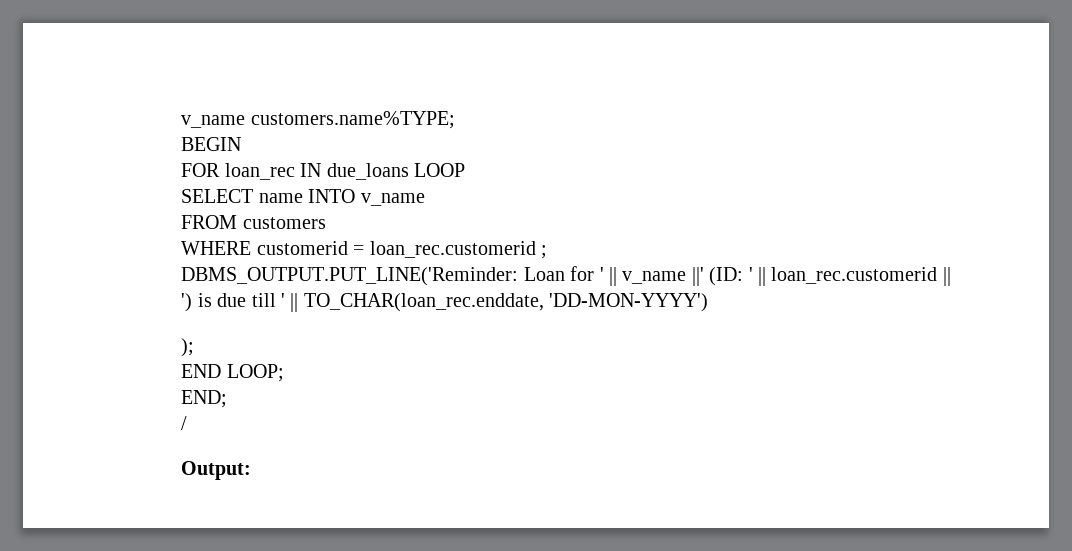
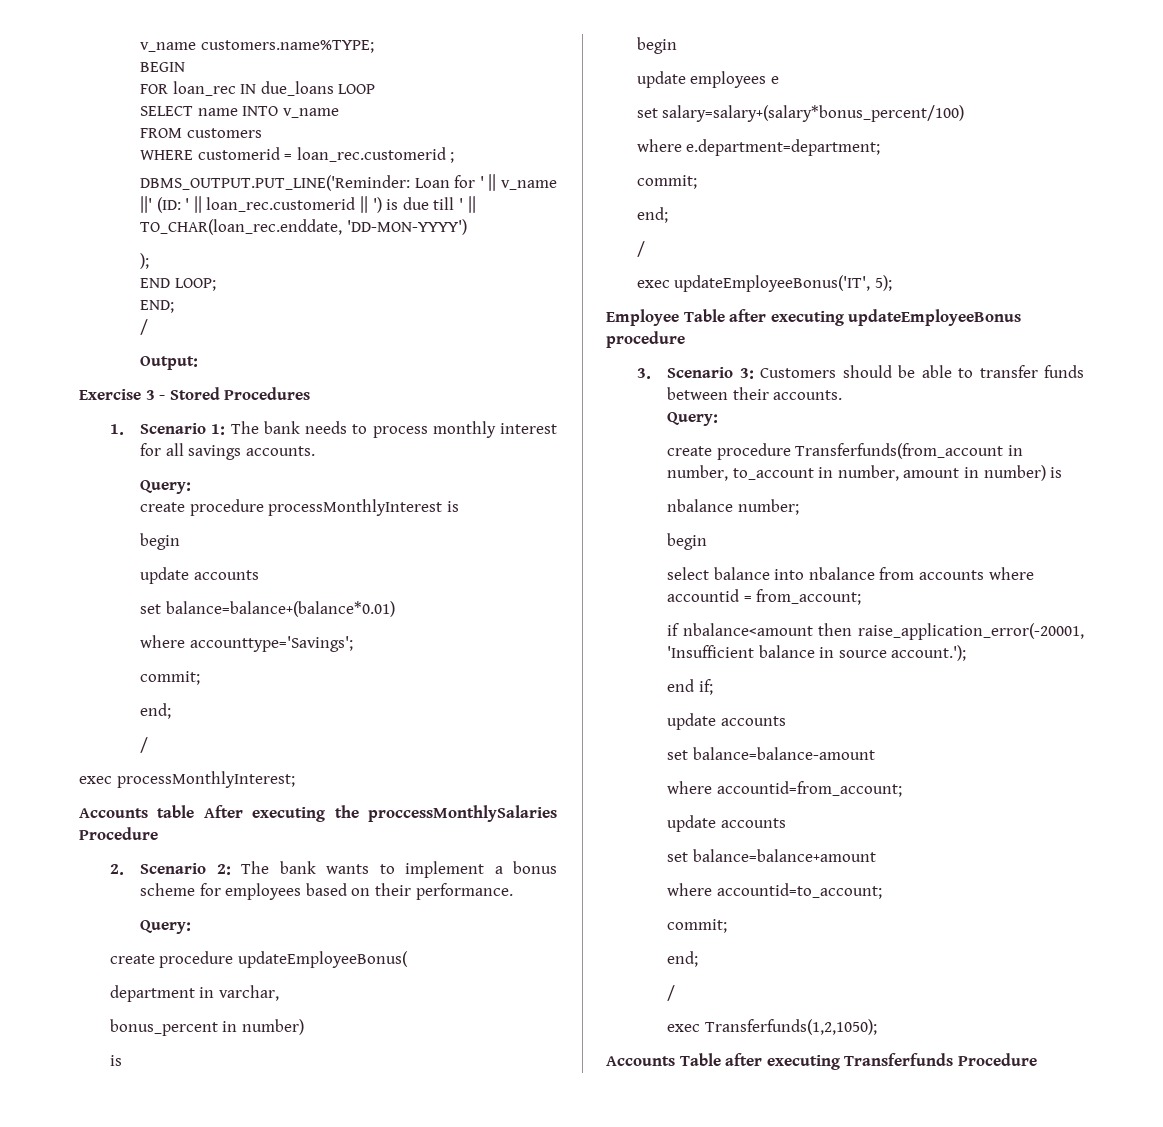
(252, 470) none -> [79,387,311,400] [109,421,557,438] [140,443,315,460] [140,480,192,494] [140,499,459,516] [140,533,181,550] [140,567,259,584] [140,601,395,617] [140,635,353,652] [140,671,201,685] [140,703,172,719] [140,737,149,753] [79,771,295,788] [79,805,557,822] [79,827,158,840] [109,861,557,878] [140,883,513,900] [140,920,192,934] [109,951,408,968] [109,985,279,1002] [109,1019,304,1036] [109,1055,122,1066] [636,37,677,54] [636,71,779,88] [636,105,965,122] [636,139,881,156] [636,175,697,189] [636,207,668,223] [636,241,645,257] [636,275,892,292] [606,309,1022,326] [606,331,685,348] [636,365,1084,379] [667,387,843,400] [667,412,719,426] [667,443,1023,460] [667,465,1063,481] [667,499,799,515] [667,533,708,550] [667,567,1034,580] [667,589,862,605] [667,623,1084,640] [667,645,967,661] [667,679,713,695] [667,713,786,730] [667,747,875,760] [667,781,902,797] [667,815,786,832] [667,849,876,862] [667,883,882,899] [667,919,728,933] [667,951,699,967] [667,985,676,1001] [667,1019,877,1035] [606,1053,1037,1070] // Exercise 3 - Stored Procedures // 1. Scenario 1: The bank needs to process monthly interest for all savings accounts. // Query: // create procedure processMonthlyInterest is // begin // update accounts // set balance=balance+(balance*0.01) // where accounttype='Savings'; // commit; // end; // / // exec processMonthlyInterest; // Accounts table After executing the proccessMonthlySalaries Procedure // 2. Scenario 2: The bank wants to implement a bonus scheme for employees based on their performance. // Query: // create procedure updateEmployeeBonus( // department in varchar, // bonus_percent in number) // is // begin // update employees e // set salary=salary+(salary*bonus_percent/100) // where e.department=department; // commit; // end; // / // exec updateEmployeeBonus('IT', 5); // Employee Table after executing updateEmployeeBonus procedure // 3. Scenario 3: Customers should be able to transfer funds between their accounts. // Query: // create procedure Transferfunds(from_account in number, to_account in number, amount in number) is // nbalance number; // begin // select balance into nbalance from accounts where accountid = from_account; // if nbalance<amount then raise_application_error(-20001, 'Insufficient balance in source account.'); // end if; // update accounts // set balance=balance-amount // where accountid=from_account; // update accounts // set balance=balance+amount // where accountid=to_account; // commit; // end; // / // exec Transferfunds(1,2,1050); // Accounts Table after executing Transferfunds Procedure

